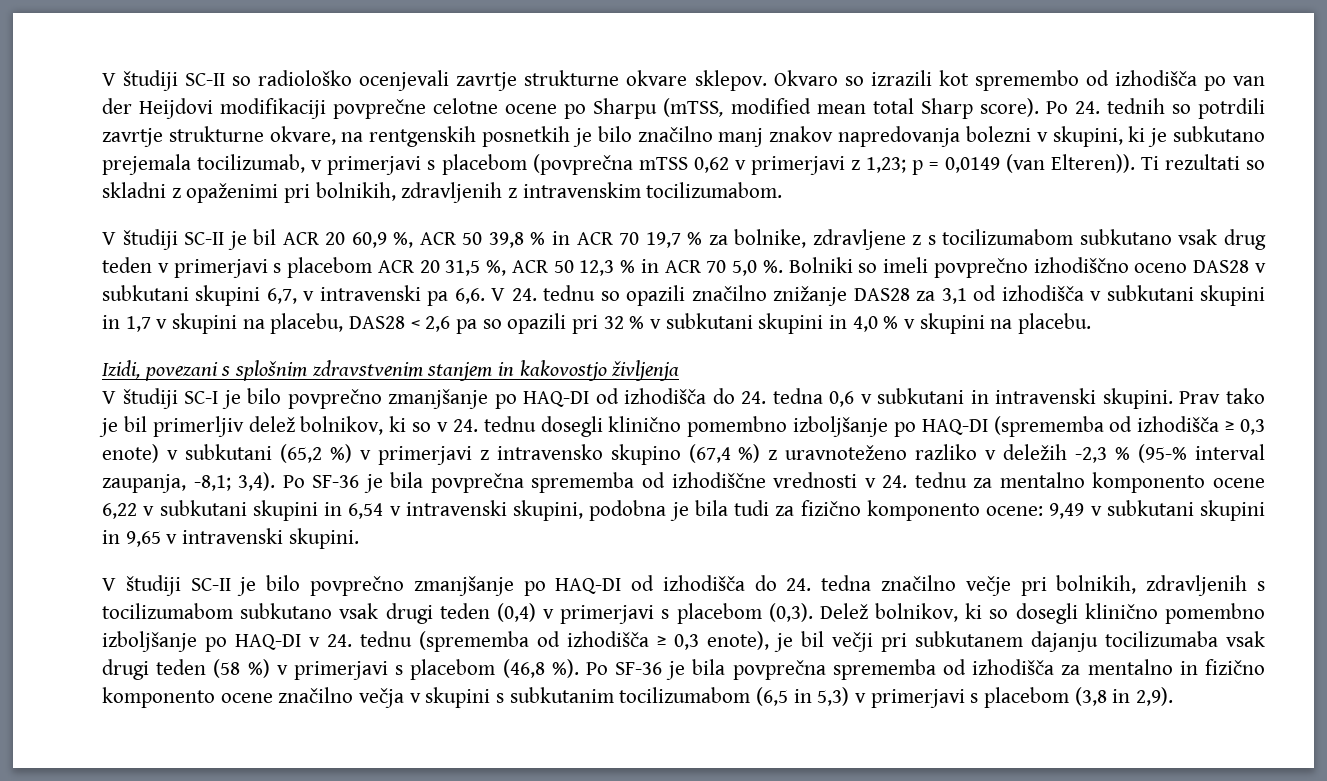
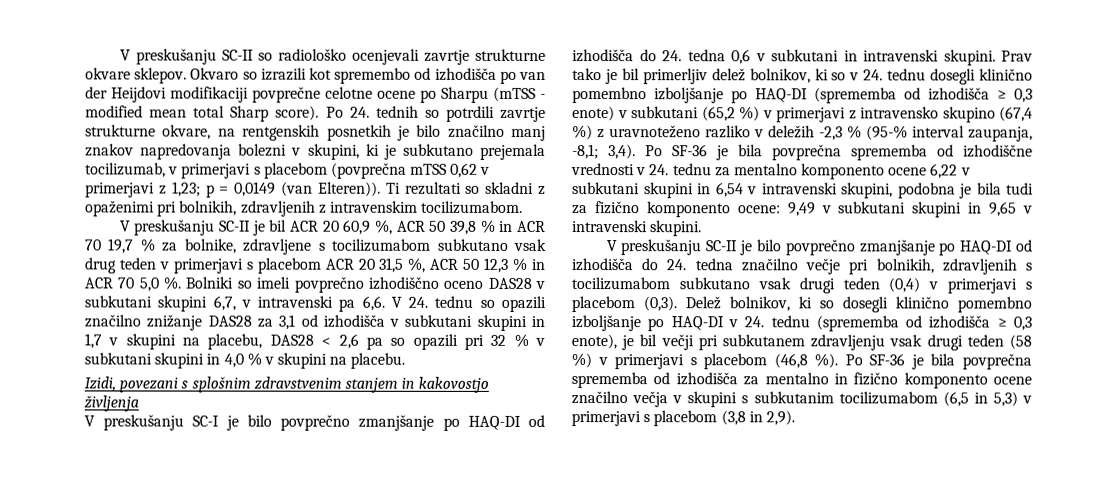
[102,70,179,91] V študiji -> [119,48,217,65] V preskušanju
[663,98,724,117] (mTSS, -> [493,86,546,102] (mTSS -
[122,229,178,250] študiji -> [134,219,216,236] preskušanju
[912,235,922,245] z -> (313, 246) none
[122,388,178,409] študiji -> [103,414,185,431] preskušanju
[125,575,181,596] študiji -> [620,239,703,256] preskušanju
[1031,631,1218,652] dajanju tocilizumaba -> [810,334,886,351] zdravljenju

